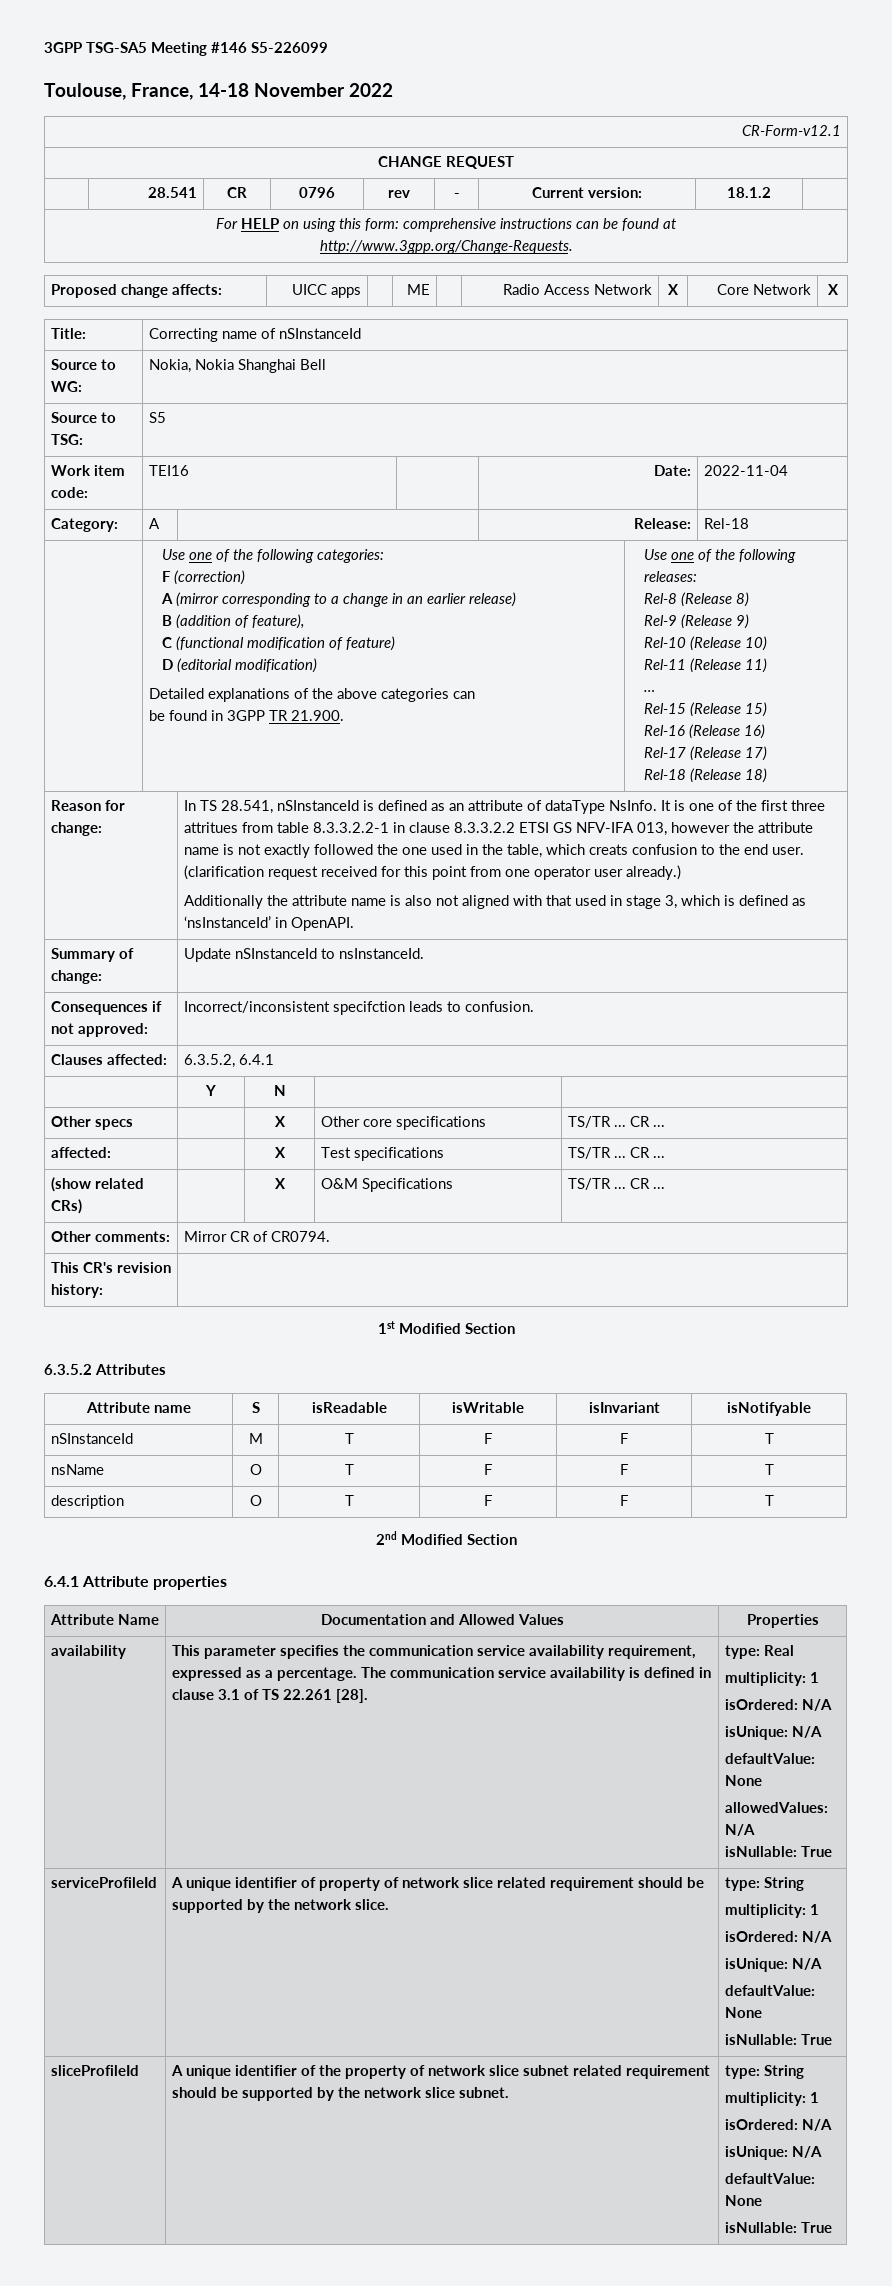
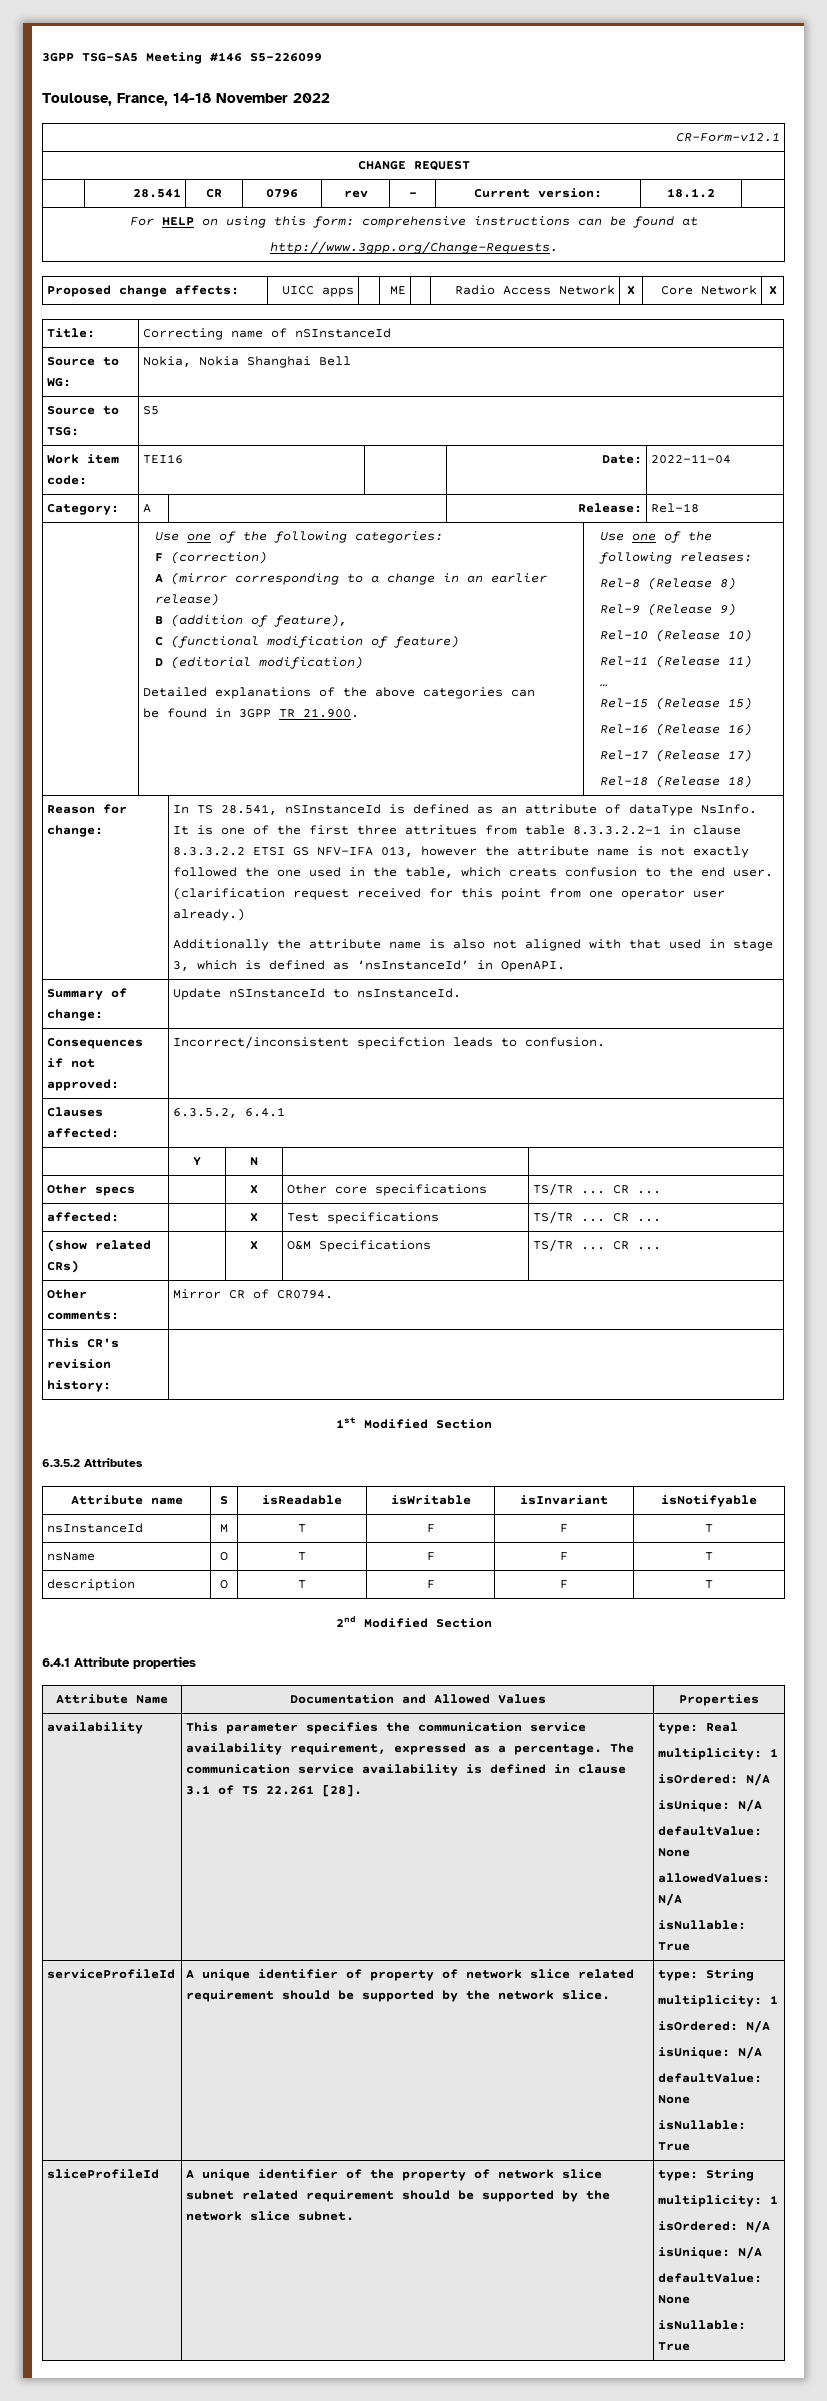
[50,1433,133,1444] nSInstanceId -> [47,1523,144,1533] nsInstanceId

